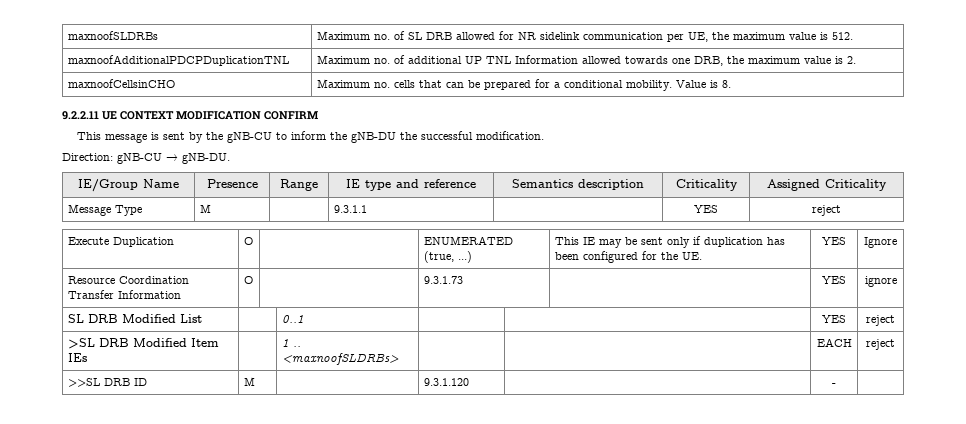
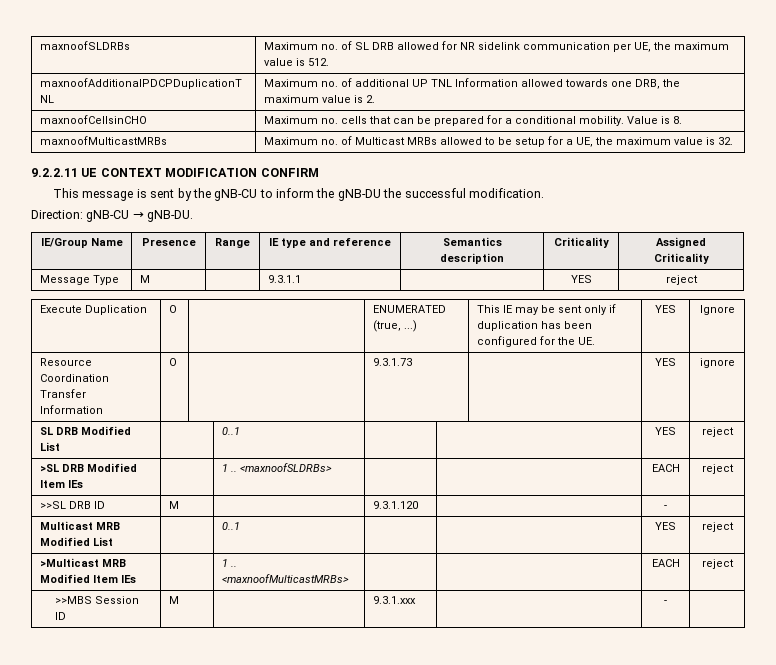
(731, 84) none -> [40,136,168,145] [264,136,734,147] // maxnoofMulticastMRBs | Maximum no. of Multicast MRBs allowed to be setup for a UE, the maximum value is 32.
(836, 384) none -> [40,521,121,530] [40,537,114,546] [222,522,241,530] [655,522,676,530] [701,522,734,532] [40,558,127,567] [40,574,137,583] [222,559,238,567] [222,574,350,583] [651,559,680,567] [701,559,734,569] [54,596,139,604] [54,612,66,620] [169,596,180,604] [373,596,417,604] [664,600,667,604] // Multicast MRB Modified List | | 0..1 | | | YES | reject // >Multicast MRB Modified Item IEs | | 1 .. <maxnoofMulticastMRBs> | | | EACH | reject // >>MBS Session ID | M | | 9.3.1.xxx | | - |

